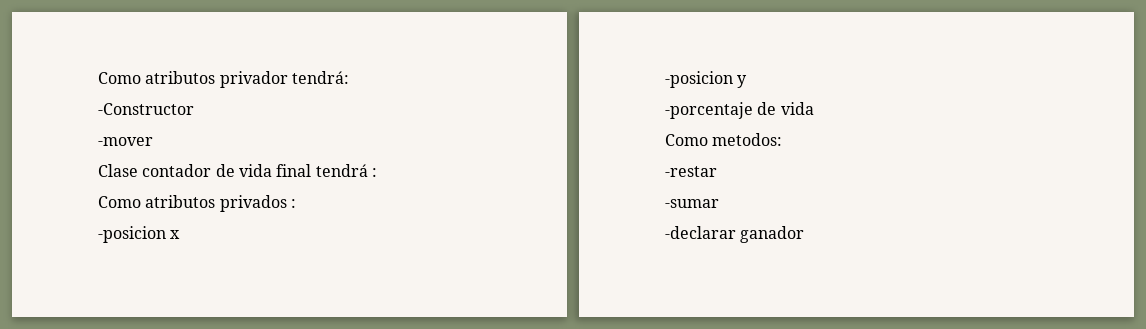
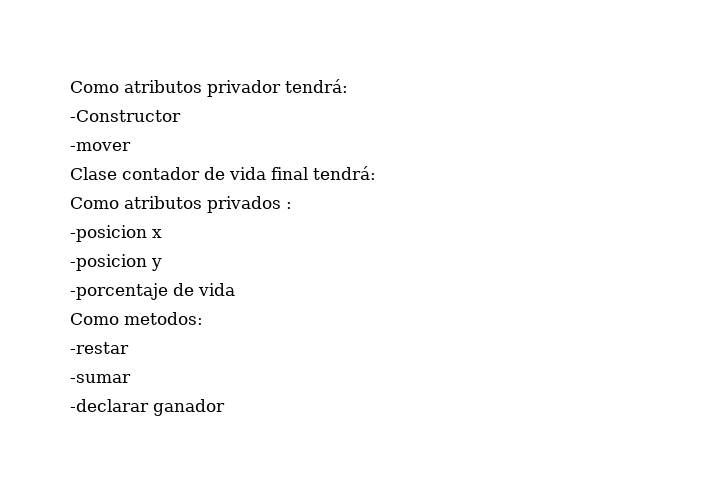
[315,164,377,177] tendrá : -> [313,166,376,180] tendrá:

